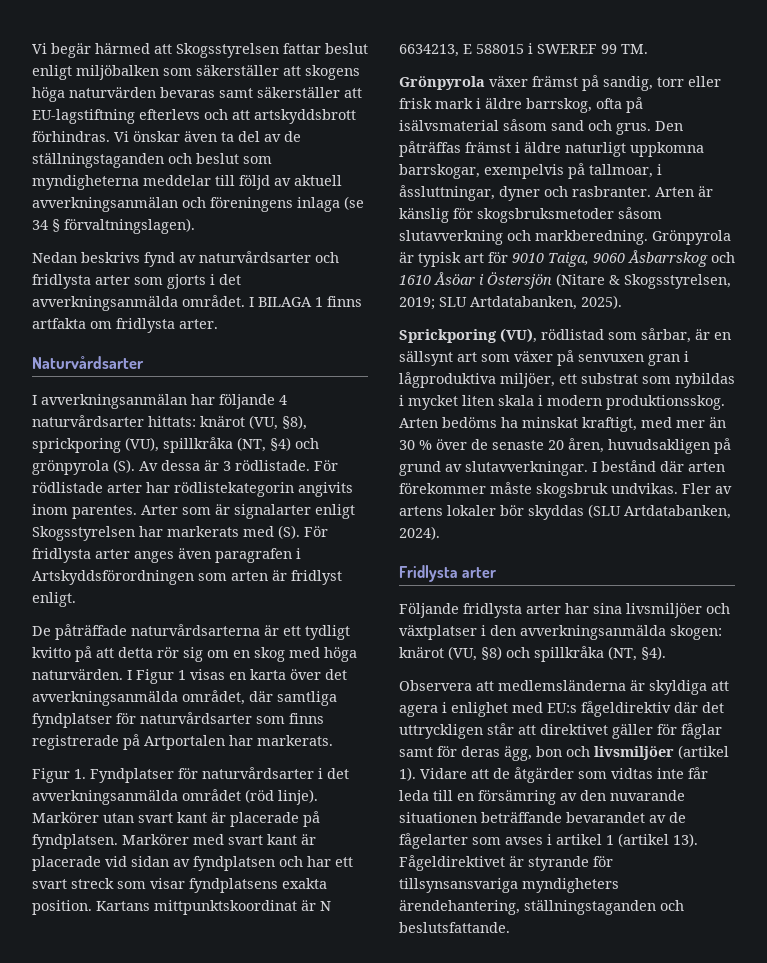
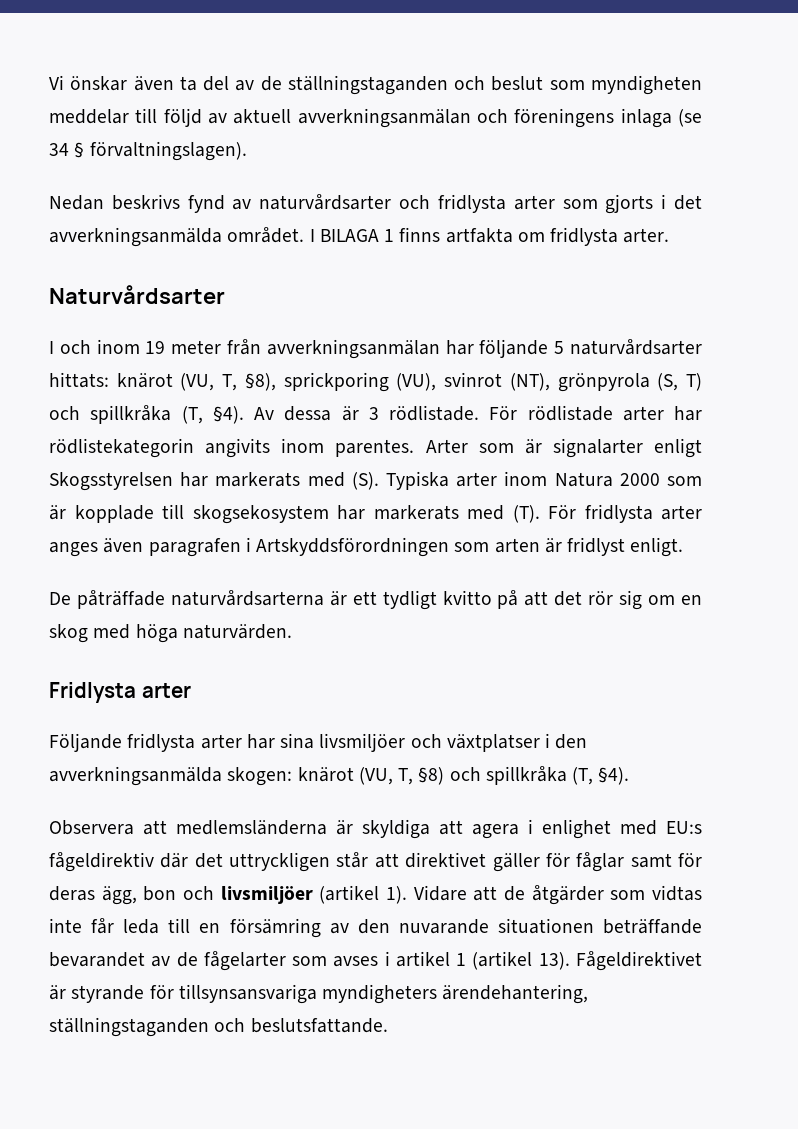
[32,43,368,58] [32,65,360,80] [32,87,362,102] [32,109,356,124] [32,131,129,142] Vi begär härmed att Skogsstyrelsen fattar beslut enligt miljöbalken som säkerställer att skogens höga naturvärden bevaras samt säkerställer att EU-lagstiftning efterlevs och att artskyddsbrott förhindras. Vi -> [49,75,64,90] Vi
[32,175,139,190] myndigheterna -> [591,75,702,95] myndigheten
(37, 400) none -> [59,339,261,355] och inom 19 meter från
[279,395,287,405] 4 -> [554,341,565,354] 5
(278, 422) none -> [222,374,238,391] T,
[163,437,319,453] [32,459,135,475] spillkråka (NT, §4) och grönpyrola (S). -> [444,372,703,392] [49,405,244,424] svinrot (NT), grönpyrola (S, T) och spillkråka (T, §4).
(300, 532) none -> [385,471,702,490] [49,504,540,524] Typiska arter inom Natura 2000 som är kopplade till skogsekosystem har markerats med (T).
[118,647,153,658] detta -> [554,591,583,606] det
[127,669,347,684] [32,690,337,706] [32,712,324,728] [32,734,333,750] [32,767,349,783] [32,789,318,805] [32,811,320,827] [32,834,316,849] [32,856,353,871] [32,878,327,893] [32,900,331,915] [399,43,648,57] [399,75,721,91] [399,97,643,113] [399,119,683,135] [399,141,704,157] [399,163,662,179] [399,185,713,201] [399,207,662,223] [399,230,731,245] [399,250,735,267] [399,272,731,289] [399,295,622,310] [399,328,731,343] [399,350,689,366] [399,372,735,388] [399,395,725,410] [399,417,726,432] [399,438,731,454] [399,460,725,476] [399,482,732,498] [399,504,731,520] [399,526,440,540] I Figur 1 visas en karta över det avverkningsanmälda området, där samtliga fyndplatser för naturvårdsarter som finns registrerade på Artportalen har markerats. // Figur 1. Fyndplatser för naturvårdsarter i det avverkningsanmälda området (röd linje). Markörer utan svart kant är placerade på fyndplatsen. Markörer med svart kant är placerade vid sidan av fyndplatsen och har ett svart streck som visar fyndplatsens exakta position. Kartans mittpunktskoordinat är N 6634213, E 588015 i SWEREF 99 TM. // Grönpyrola växer främst på sandig, torr eller frisk mark i äldre barrskog, ofta på isälvsmaterial såsom sand och grus. Den påträffas främst i äldre naturligt uppkomna barrskogar, exempelvis på tallmoar, i åssluttningar, dyner och rasbranter. Arten är känslig för skogsbruksmetoder såsom slutavverkning och markberedning. Grönpyrola är typisk art för 9010 Taiga, 9060 Åsbarrskog och 1610 Åsöar i Östersjön (Nitare & Skogsstyrelsen, 2019; SLU Artdatabanken, 2025). // Sprickporing (VU), rödlistad som sårbar, är en sällsynt art som växer på senvuxen gran i lågproduktiva miljöer, ett substrat som nybildas i mycket liten skala i modern produktionsskog. Arten bedöms ha minskat kraftigt, med mer än 30 % över de senaste 20 åren, huvudsakligen på grund av slutavverkningar. I bestånd där arten förekommer måste skogsbruk undvikas. Fler av artens lokaler bör skyddas (SLU Artdatabanken, 2024). -> (292, 631) none
(477, 653) none -> [398,768,414,785] T,
[608,646,637,661] (NT, -> [572,767,594,785] (T,

